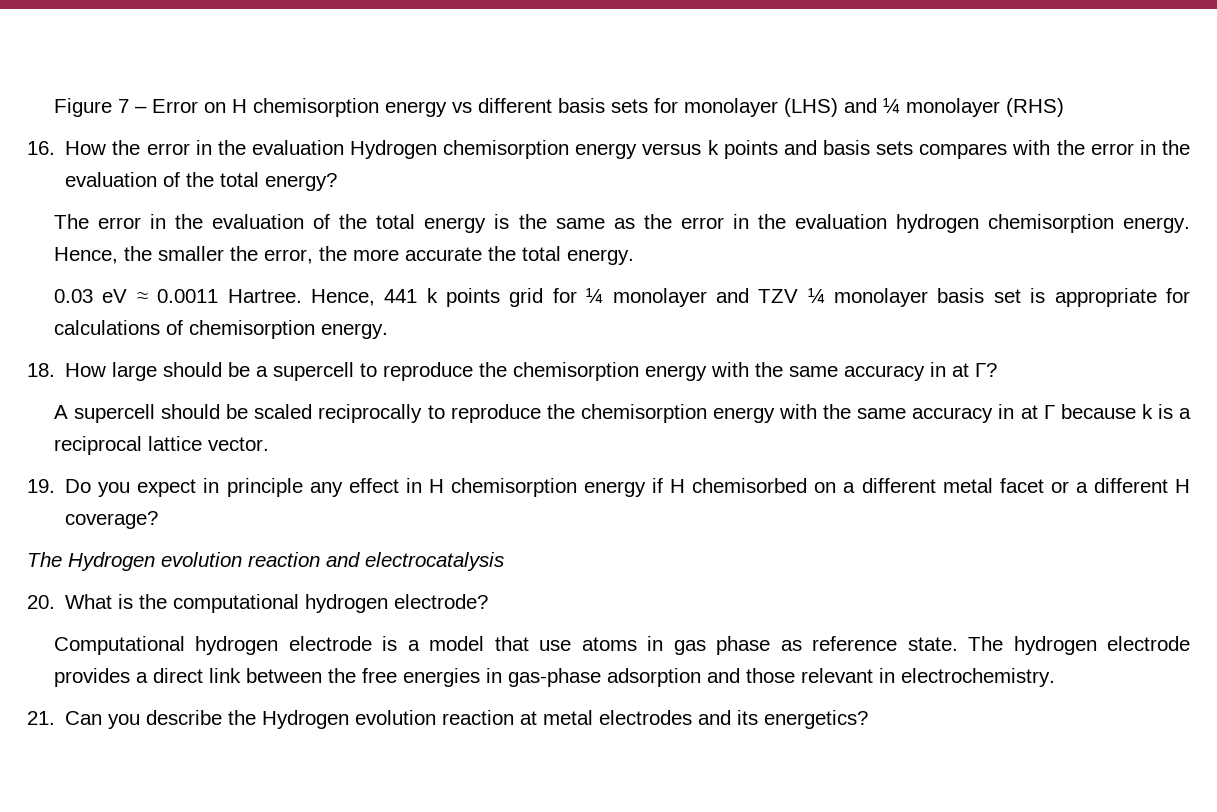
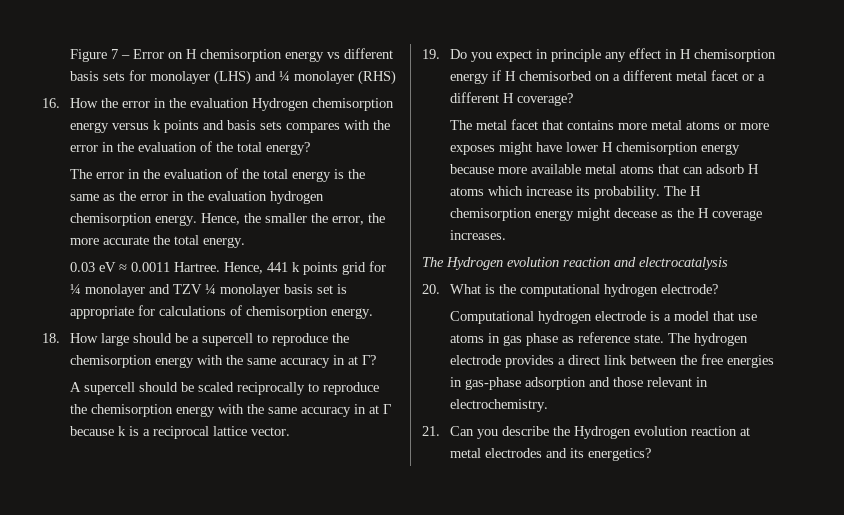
(159, 520) none -> [450,119,770,130] [450,142,741,155] [450,164,760,174] [450,186,702,199] [450,208,763,221] [450,230,507,240] // The metal facet that contains more metal atoms or more exposes might have lower H chemisorption energy because more available metal atoms that can adsorb H atoms which increase its probability. The H chemisorption energy might decease as the H coverage increases.

